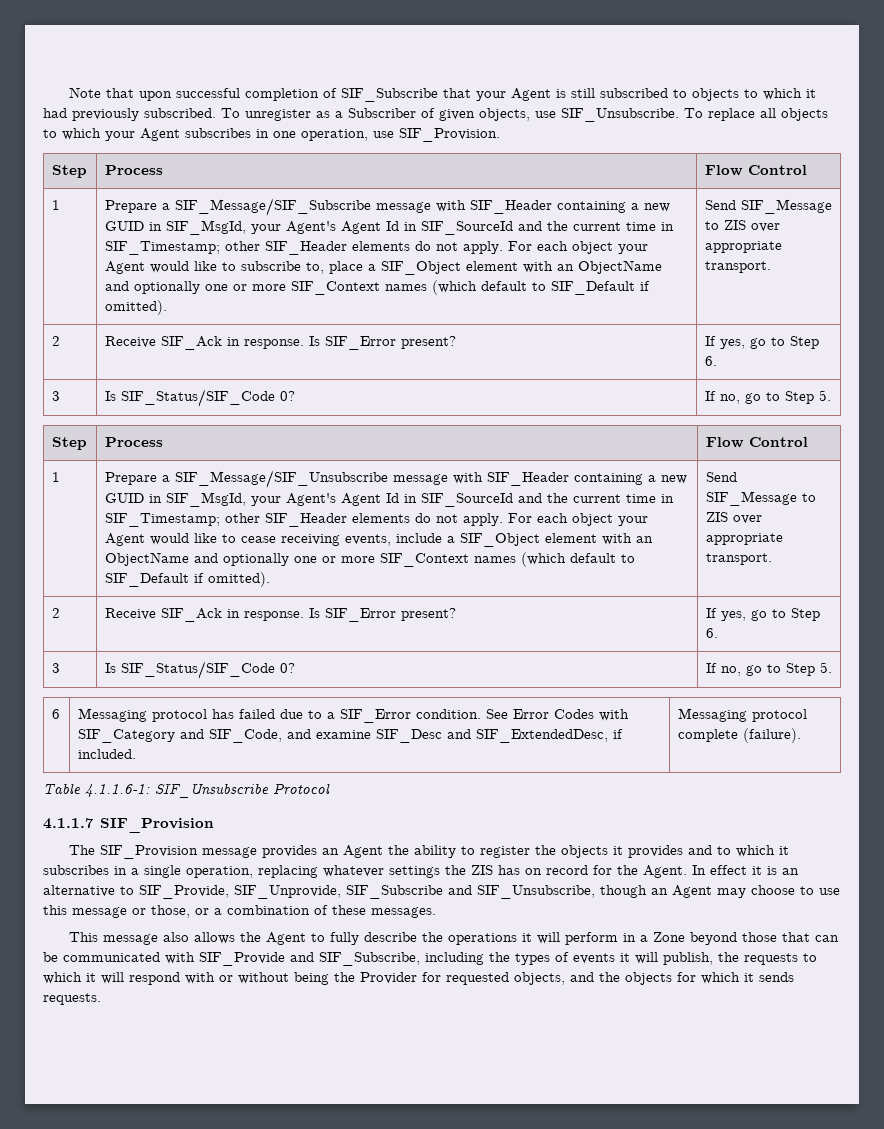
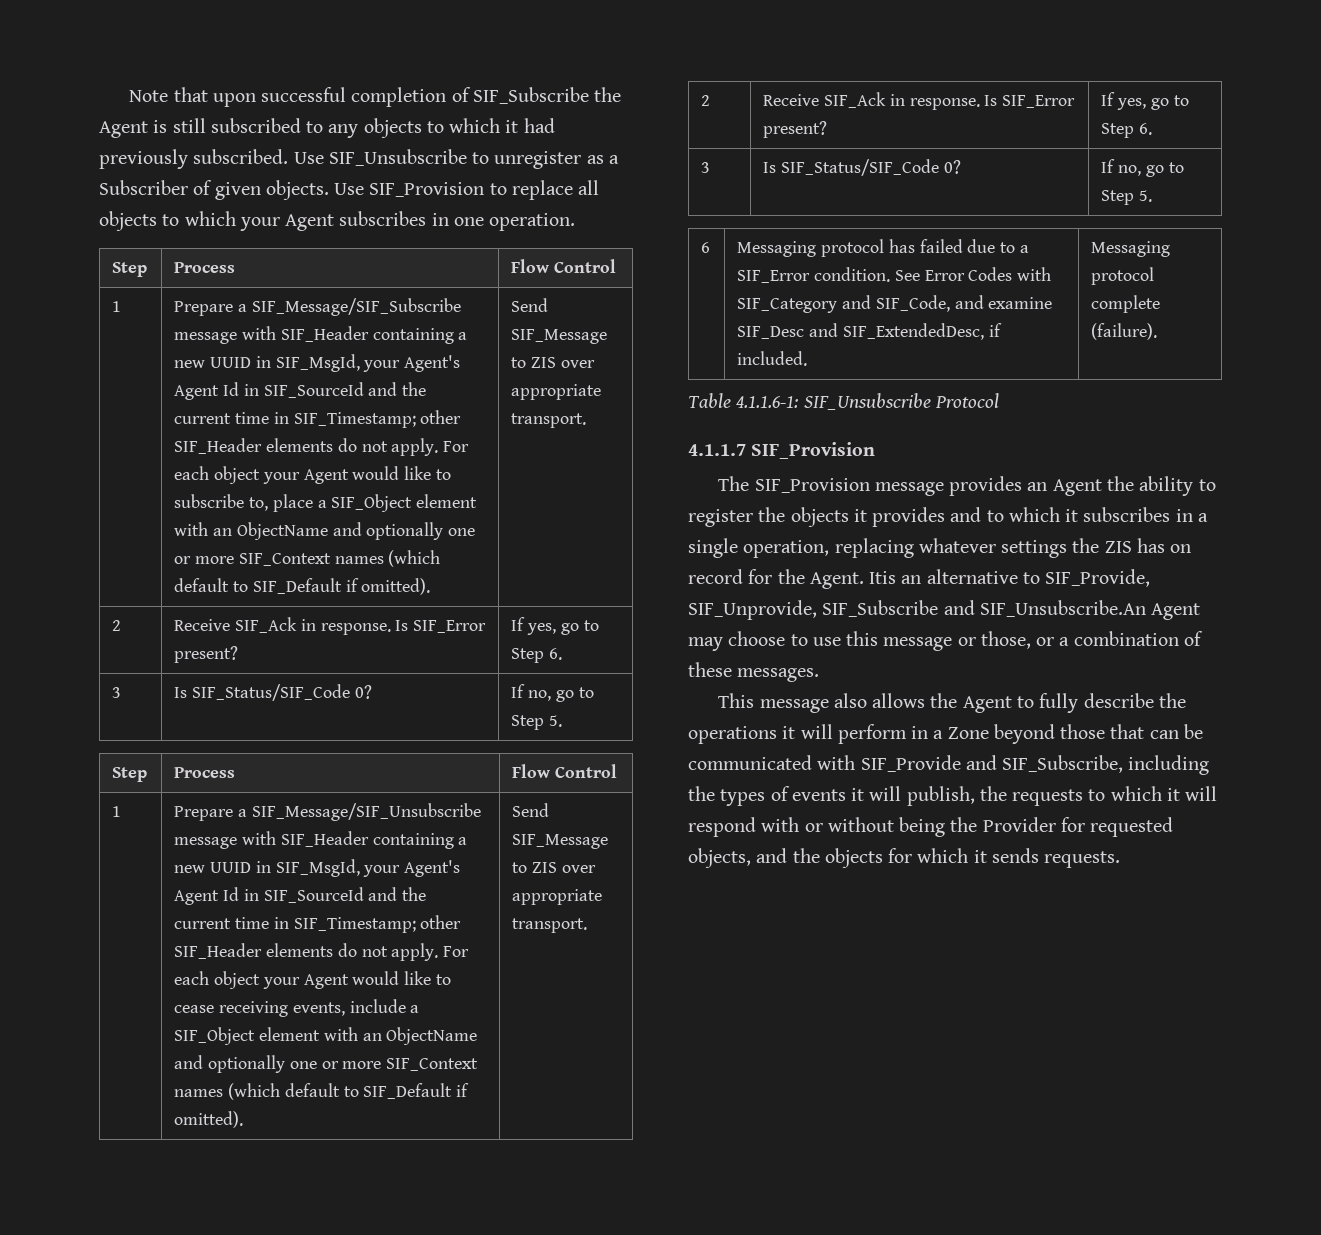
[443,88,507,101] that your -> [594,87,622,102] the
(688, 93) none -> [328,124,359,138] any
[221,108,240,118] To -> [293,149,490,166] Use SIF_Unsubscribe to
[479,108,703,122] objects, use SIF_Unsubscribe. To -> [265,180,507,200] objects. Use SIF_Provision to
[301,128,500,142] operation, use SIF_Provision. -> [489,213,576,231] operation.
[104,221,144,231] GUID -> [210,357,252,368] UUID
[104,493,144,503] GUID -> [210,862,252,873] UUID
[692,865,777,875] In effect it is -> [869,571,897,584] Itis
[477,885,668,899] SIF_Unsubscribe, though an -> [979,600,1146,617] SIF_Unsubscribe.An

